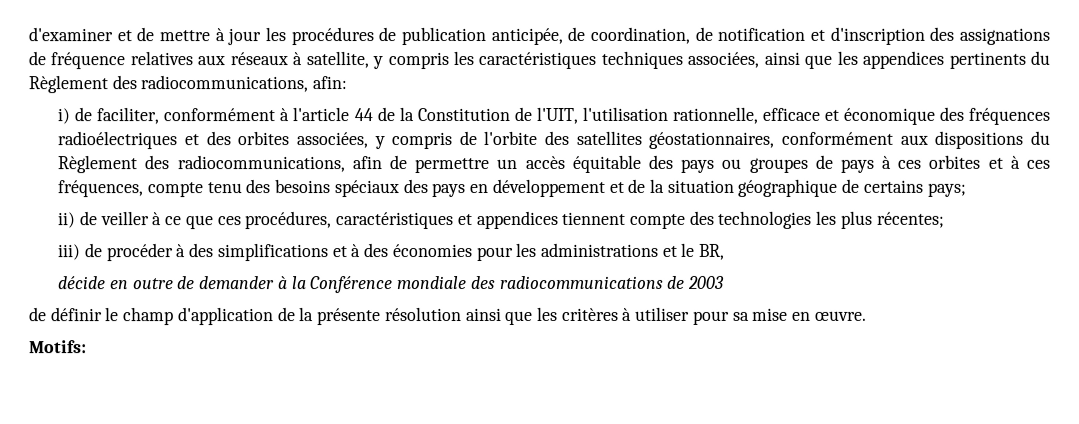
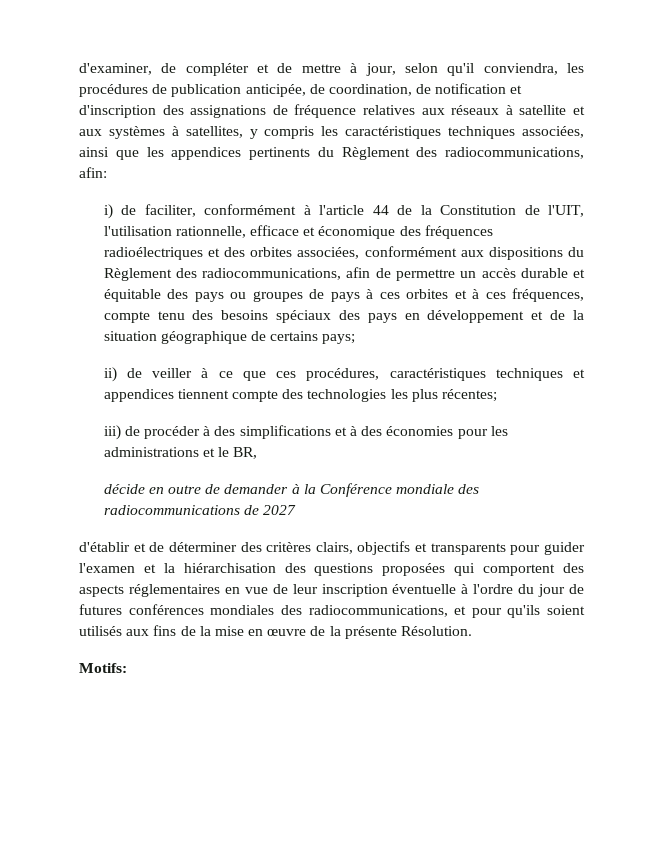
[28,27,113,42] d'examiner -> [79,63,249,76] d'examiner, de compléter
[227,28,262,46] jour -> [365,63,558,76] jour, selon qu'il conviendra,
[305,51,369,69] satellite, -> [519,105,586,115] [79,126,243,139] satellite et aux systèmes à satellites,
[373,130,775,150] y compris de l'orbite des satellites géostationnaires, -> (360, 253) none
(565, 162) none -> [520,268,585,278] durable et
(455, 221) none -> [495,368,563,381] techniques
[687,275,725,289] [29,306,867,326] 2003 // de définir le champ d'application de la présente résolution ainsi que les critères à utiliser pour sa mise en œuvre. -> [263,505,297,515] [79,541,585,555] [79,563,585,576] [79,584,584,597] [79,604,585,618] [79,625,473,639] 2027 // d'établir et de déterminer des critères clairs, objectifs et transparents pour guider l'examen et la hiérarchisation des questions proposées qui comportent des aspects réglementaires en vue de leur inscription éventuelle à l'ordre du jour de futures conférences mondiales des radiocommunications, et pour qu'ils soient utilisés aux fins de la mise en œuvre de la présente Résolution.

